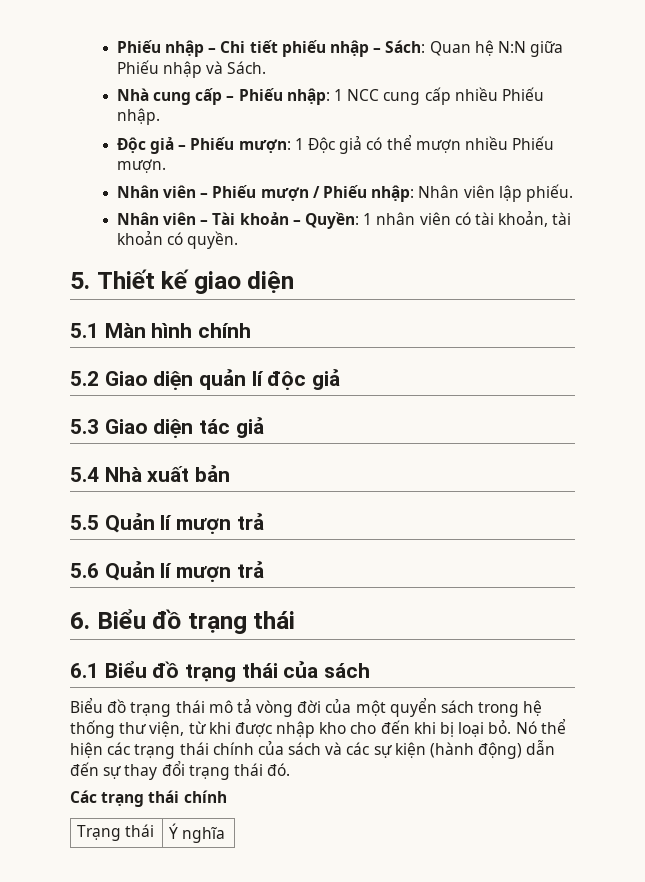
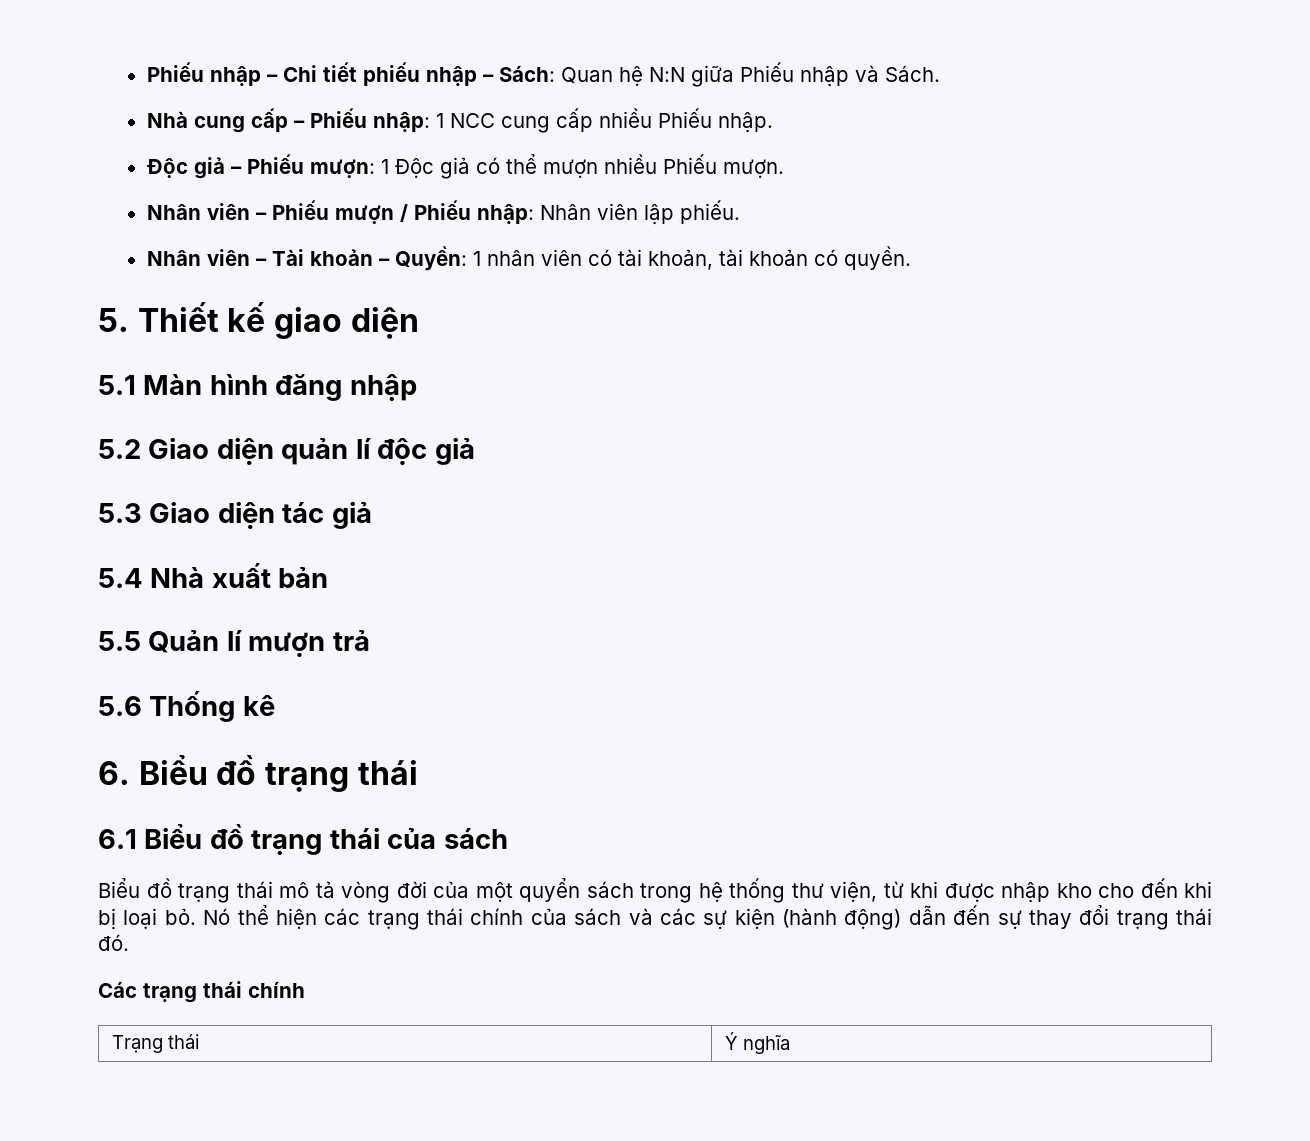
[198,323,252,338] chính -> [275,374,417,401] đăng nhập
[104,561,264,582] Quản lí mượn trả -> [149,691,275,722] Thống kê

